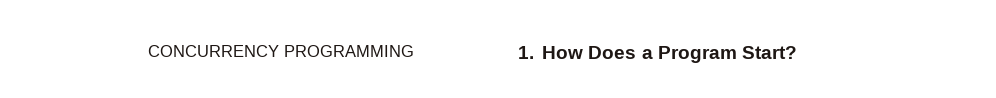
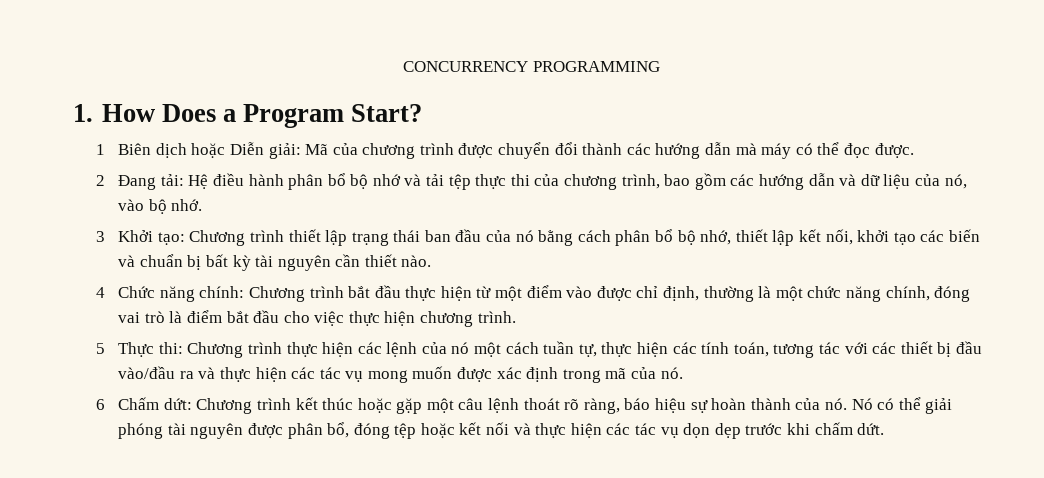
(797, 52) none -> [95,142,914,159] [95,173,967,190] [118,199,203,214] [95,229,980,246] [118,254,432,271] [95,285,971,302] [118,310,516,327] [95,341,982,358] [118,366,683,383] [95,397,953,414] [118,422,885,439] // 1 Biên dịch hoặc Diễn giải: Mã của chương trình được chuyển đổi thành các hướng dẫn mà máy có thể đọc được. // 2 Đang tải: Hệ điều hành phân bổ bộ nhớ và tải tệp thực thi của chương trình, bao gồm các hướng dẫn và dữ liệu của nó, vào bộ nhớ. // 3 Khởi tạo: Chương trình thiết lập trạng thái ban đầu của nó bằng cách phân bổ bộ nhớ, thiết lập kết nối, khởi tạo các biến và chuẩn bị bất kỳ tài nguyên cần thiết nào. // 4 Chức năng chính: Chương trình bắt đầu thực hiện từ một điểm vào được chỉ định, thường là một chức năng chính, đóng vai trò là điểm bắt đầu cho việc thực hiện chương trình. // 5 Thực thi: Chương trình thực hiện các lệnh của nó một cách tuần tự, thực hiện các tính toán, tương tác với các thiết bị đầu vào/đầu ra và thực hiện các tác vụ mong muốn được xác định trong mã của nó. // 6 Chấm dứt: Chương trình kết thúc hoặc gặp một câu lệnh thoát rõ ràng, báo hiệu sự hoàn thành của nó. Nó có thể giải phóng tài nguyên được phân bổ, đóng tệp hoặc kết nối và thực hiện các tác vụ dọn dẹp trước khi chấm dứt.

